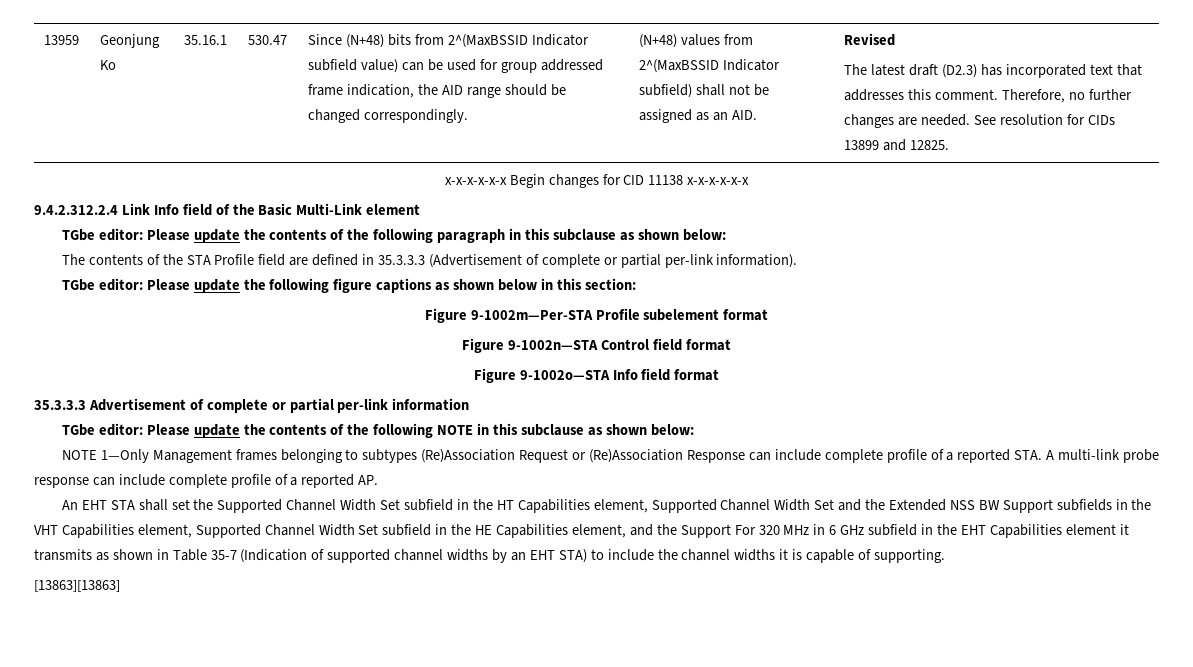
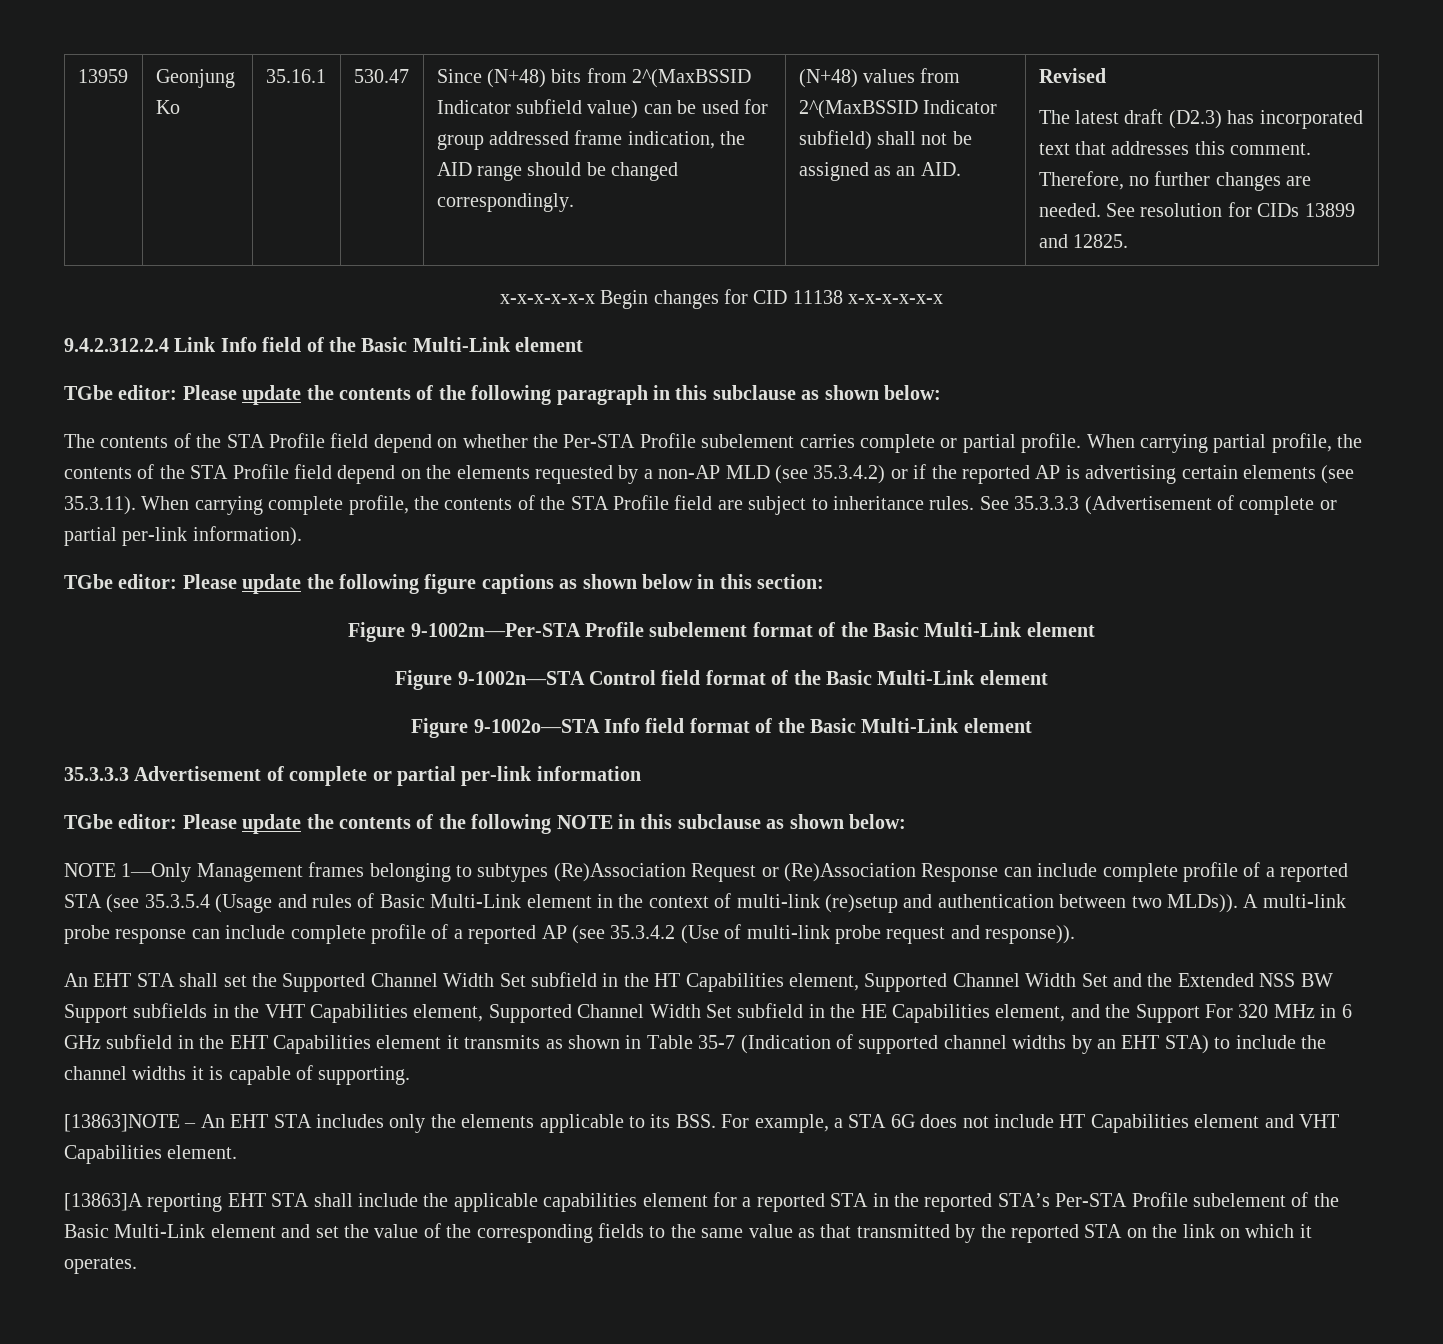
[289,254,375,266] are defined in -> [373,433,1363,453] [64,464,1355,484] [64,495,1009,515] depend on whether the Per-STA Profile subelement carries complete or partial profile. When carrying partial profile, the contents of the STA Profile field depend on the elements requested by a non-AP MLD (see 35.3.4.2) or if the reported AP is advertising certain elements (see 35.3.11). When carrying complete profile, the contents of the STA Profile field are subject to inheritance rules. See
(769, 315) none -> [818,622,1095,637] of the Basic Multi-Link element
(731, 345) none -> [771,670,1048,685] of the Basic Multi-Link element
(720, 375) none -> [755,718,1032,733] of the Basic Multi-Link element
[1014,450,1043,460] STA. -> [64,893,1238,913] STA (see 35.3.5.4 (Usage and rules of Basic Multi-Link element in the context of multi-link (re)setup and authentication between two MLDs)).
[358,475,379,485] AP. -> [541,924,1076,944] AP (see 35.3.4.2 (Use of multi-link probe request and response)).
[34,580,120,592] [13863][13863] -> [64,1114,1339,1133] [64,1145,238,1164] [64,1192,1339,1212] [64,1223,1312,1243] [64,1257,137,1274] [13863]NOTE – An EHT STA includes only the elements applicable to its BSS. For example, a STA 6G does not include HT Capabilities element and VHT Capabilities element. // [13863]A reporting EHT STA shall include the applicable capabilities element for a reported STA in the reported STA’s Per-STA Profile subelement of the Basic Multi-Link element and set the value of the corresponding fields to the same value as that transmitted by the reported STA on the link on which it operates.

